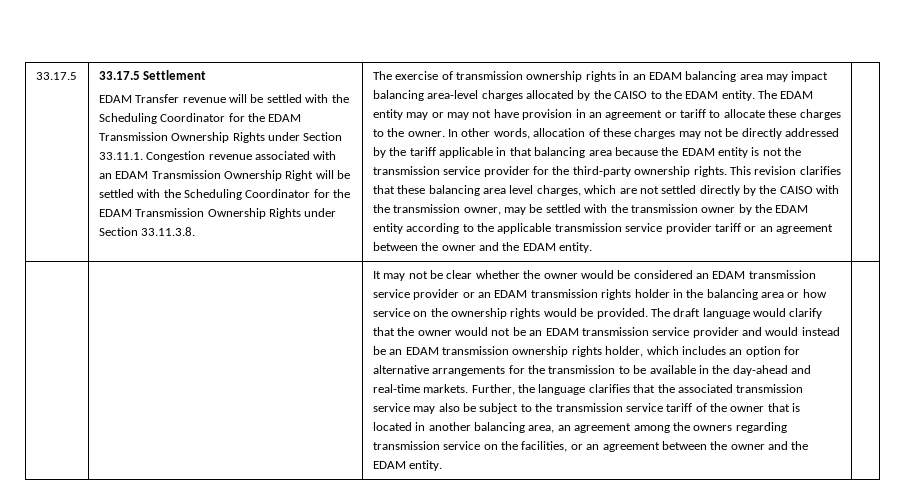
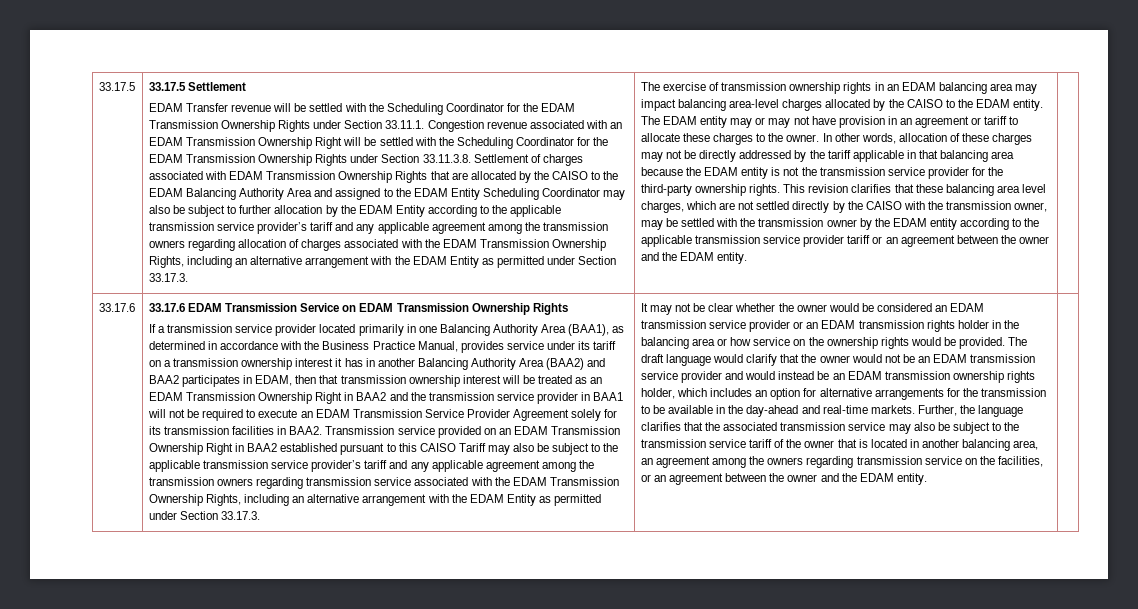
(196, 231) none -> [473,154,583,166] [148,171,619,183] [148,188,626,200] [148,205,562,217] [148,222,608,234] [148,239,606,251] [148,256,617,268] [148,273,188,282] Settlement of charges associated with EDAM Transmission Ownership Rights that are allocated by the CAISO to the EDAM Balancing Authority Area and assigned to the EDAM Entity Scheduling Coordinator may also be subject to further allocation by the EDAM Entity according to the applicable transmission service provider’s tariff and any applicable agreement among the transmission owners regarding allocation of charges associated with the EDAM Transmission Ownership Rights, including an alternative arrangement with the EDAM Entity as permitted under Section 33.17.3.
(593, 247) | -> [98,303,135,312] [148,303,568,315] [148,324,625,336] [148,341,617,353] [148,358,606,370] [148,375,603,387] [148,392,624,404] [147,409,618,421] [148,426,621,438] [148,443,619,455] [148,460,594,472] [148,477,619,489] [148,494,602,506] [148,511,261,520] 33.17.6 | 33.17.6 EDAM Transmission Service on EDAM Transmission Ownership Rights // If a transmission service provider located primarily in one Balancing Authority Area (BAA1), as determined in accordance with the Business Practice Manual, provides service under its tariff on a transmission ownership interest it has in another Balancing Authority Area (BAA2) and BAA2 participates in EDAM, then that transmission ownership interest will be treated as an EDAM Transmission Ownership Right in BAA2 and the transmission service provider in BAA1 will not be required to execute an EDAM Transmission Service Provider Agreement solely for its transmission facilities in BAA2. Transmission service provided on an EDAM Transmission Ownership Right in BAA2 established pursuant to this CAISO Tariff may also be subject to the applicable transmission service provider’s tariff and any applicable agreement among the transmission owners regarding transmission service associated with the EDAM Transmission Ownership Rights, including an alternative arrangement with the EDAM Entity as permitted under Section 33.17.3.

